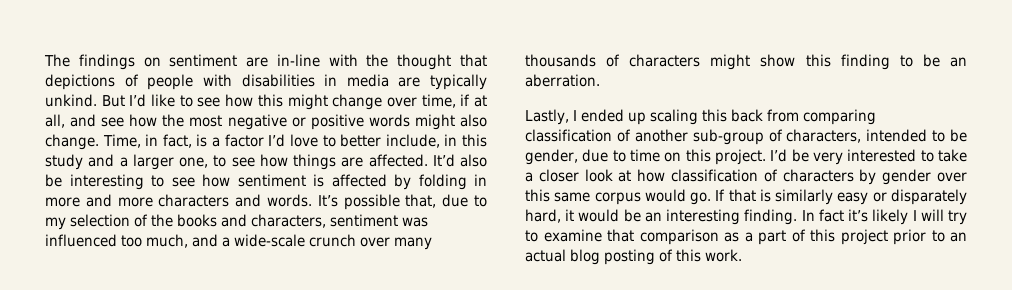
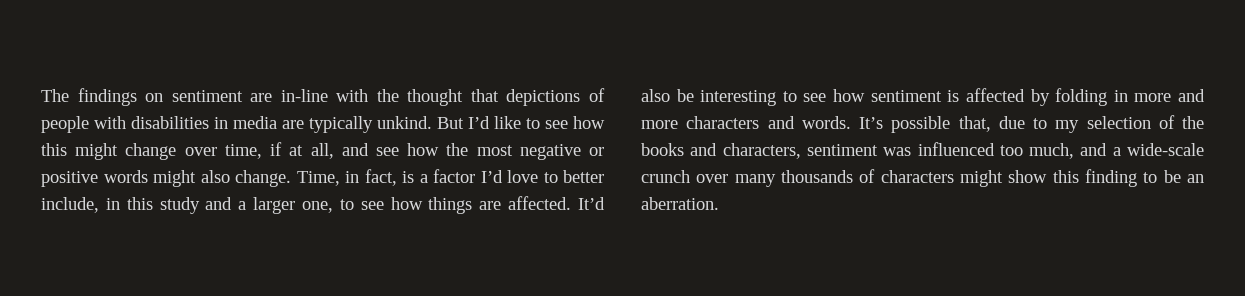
[525,109,877,125] [525,129,967,145] [525,149,967,165] [525,169,967,185] [525,189,967,205] [525,209,967,225] [525,229,967,245] [525,249,743,265] // Lastly, I ended up scaling this back from comparing classification of another sub-group of characters, intended to be gender, due to time on this project. I’d be very interested to take a closer look at how classification of characters by gender over this same corpus would go. If that is similarly easy or disparately hard, it would be an interesting finding. In fact it’s likely I will try to examine that comparison as a part of this project prior to an actual blog posting of this work. -> (719, 203) none

